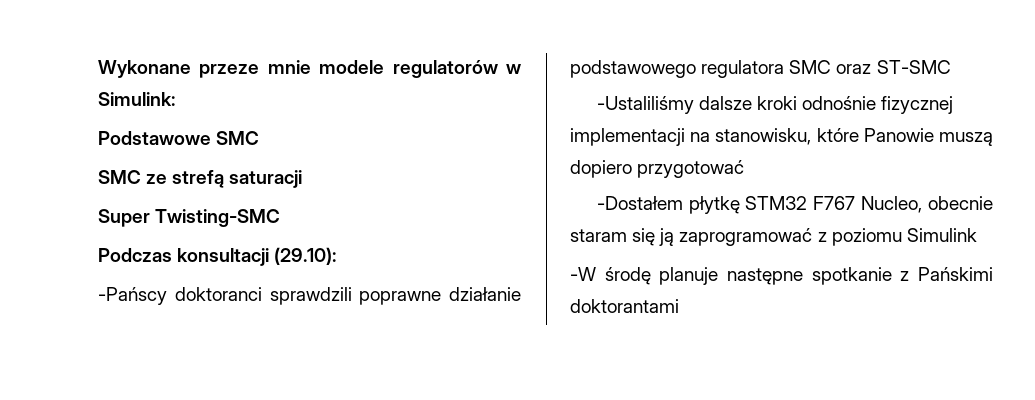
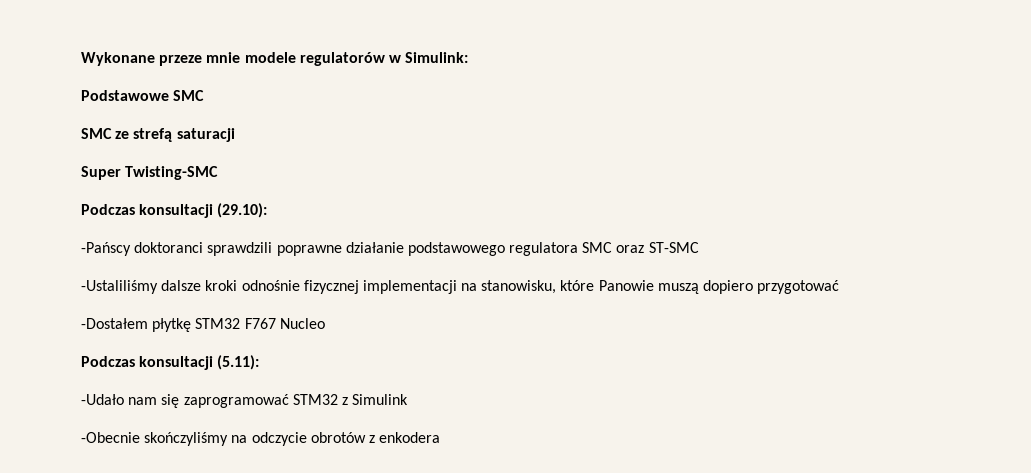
[861,196,993,213] [570,228,977,246] [570,267,993,285] [570,299,679,313] Nucleo, obecnie staram się ją zaprogramować z poziomu Simulink // -W środę planuje następne spotkanie z Pańskimi doktorantami -> [279,318,325,329] [81,355,260,370] [81,394,409,408] [81,432,441,446] Nucleo // Podczas konsultacji (5.11): // -Udało nam się zaprogramować STM32 z Simulink // -Obecnie skończyliśmy na odczycie obrotów z enkodera

